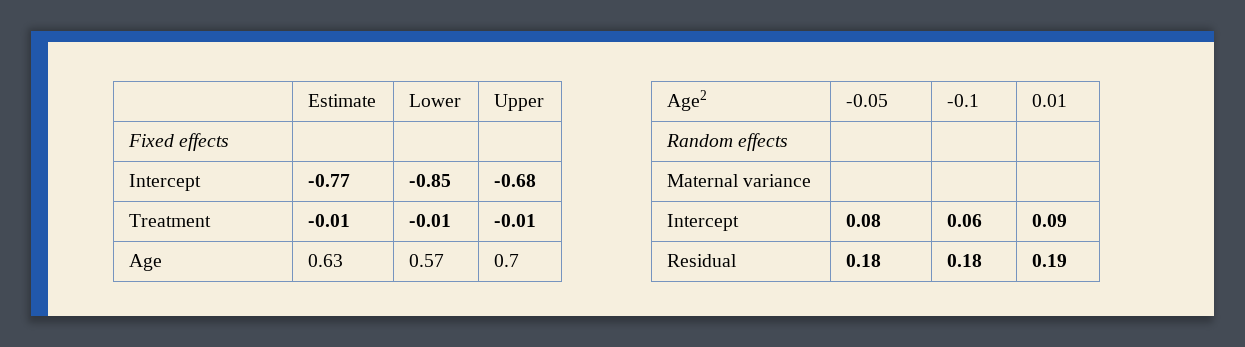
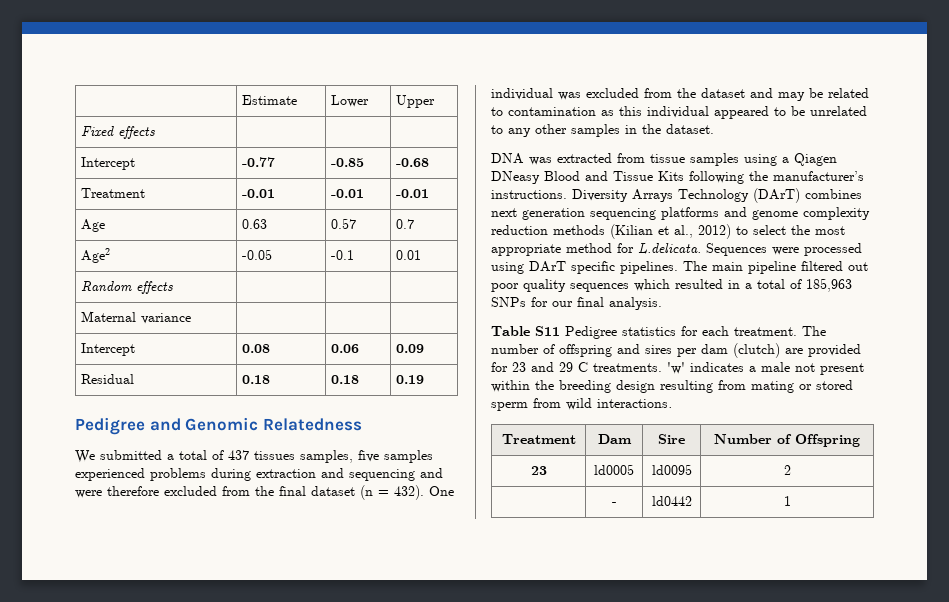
(1068, 260) none -> [75,417,362,435] [75,450,433,463] [75,468,443,481] [75,485,454,500] [491,88,869,101] [491,106,867,119] [491,124,714,137] [491,153,837,166] [491,171,864,184] [491,188,862,203] [491,207,870,220] [491,224,845,239] [491,243,862,256] [491,261,868,274] [491,278,852,292] [491,297,662,310] [491,326,826,339] [491,343,861,358] [491,362,864,375] [491,380,853,393] [491,398,672,411] [501,434,576,444] [597,434,632,444] [658,434,685,444] [714,434,860,447] [530,466,547,475] [594,464,634,475] [651,464,692,475] [783,465,791,475] [611,502,617,506] [651,496,692,506] [783,496,791,506] // Pedigree and Genomic Relatedness // We submitted a total of 437 tissues samples, five samples experienced problems during extraction and sequencing and were therefore excluded from the final dataset (n = 432). One individual was excluded from the dataset and may be related to contamination as this individual appeared to be unrelated to any other samples in the dataset. // DNA was extracted from tissue samples using a Qiagen DNeasy Blood and Tissue Kits following the manufacturer’s instructions. Diversity Arrays Technology (DArT) combines next generation sequencing platforms and genome complexity reduction methods (Kilian et al., 2012) to select the most appropriate method for L.delicata. Sequences were processed using DArT specific pipelines. The main pipeline filtered out poor quality sequences which resulted in a total of 185,963 SNPs for our final analysis. // Table S11 Pedigree statistics for each treatment. The number of offspring and sires per dam (clutch) are provided for 23 and 29 C treatments. 'w' indicates a male not present within the breeding design resulting from mating or stored sperm from wild interactions. // Treatment | Dam | Sire | Number of Offspring // 23 | ld0005 | ld0095 | 2 // | - | ld0442 | 1

